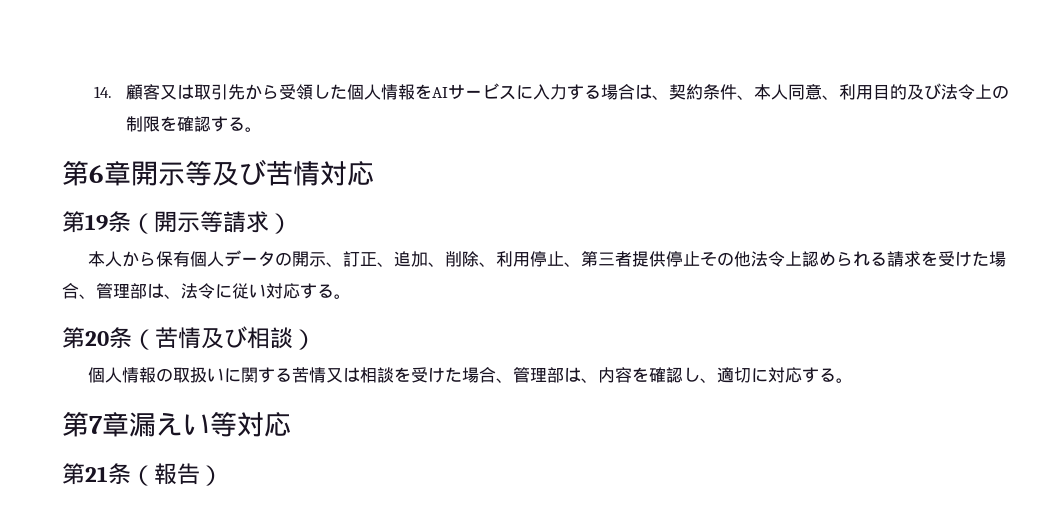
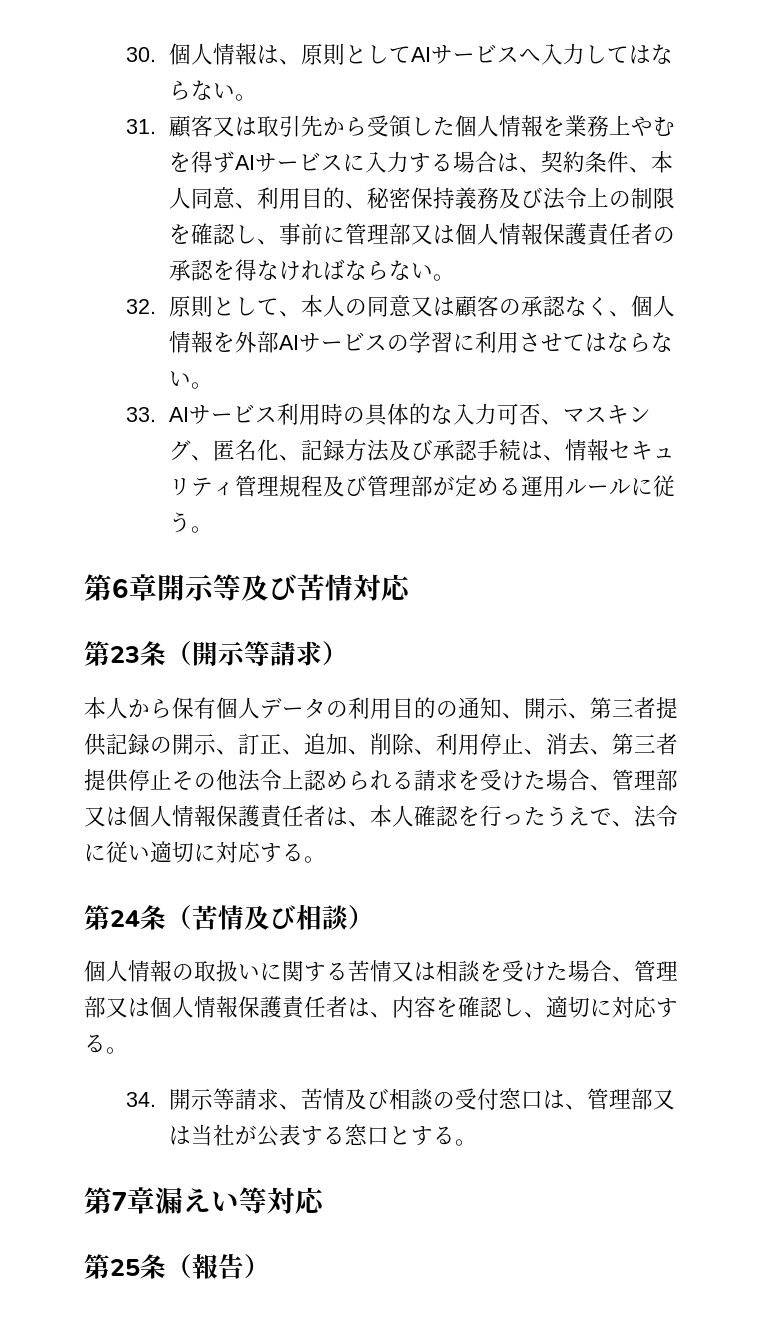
[93,86,112,98] 14. -> [126,43,673,65] [168,80,257,101] [126,119,157,134] 30.個人情報は、原則としてAIサービスへ入力してはならない。 // 31.
(432, 91) none -> [564,115,675,137] [168,151,235,173] 業務上やむを得ず
(907, 92) none -> [344,187,499,209] 、秘密保持義務
[210,116,245,132] する -> [234,223,675,246] [168,259,455,281] [126,295,675,318] [168,331,673,353] [168,371,213,389] [126,403,651,426] [168,439,675,462] [168,475,675,497] [168,512,191,533] し、事前に管理部又は個人情報保護責任者の承認を得なければならない。 // 32.原則として、本人の同意又は顧客の承認なく、個人情報を外部AIサービスの学習に利用させてはならない。 // 33. AIサービス利用時の具体的な入力可否、マスキング、匿名化、記録方法及び承認手続は、情報セキュリティ管理規程及び管理部が定める運用ルールに従う
[85,214,108,230] 19 -> [110,646,140,663] 23
(292, 259) none -> [348,697,678,719] [84,733,172,756] 利用目的の通知、開示、第三者提供記録の
(581, 264) none -> [546,733,612,756] 消去、
[147,283,164,298] は -> [84,805,612,828] 又は個人情報保護責任者は、本人確認を行ったうえで
[266,283,351,299] [62,327,109,349] 対応する。 // 第20 -> [150,841,326,863] [84,905,140,930] 適切に対応する。 // 第24
(564, 375) none -> [106,996,348,1019] 又は個人情報保護責任者
(853, 380) none -> [126,1088,675,1110] [168,1124,477,1147] // 34.開示等請求、苦情及び相談の受付窓口は、管理部又は当社が公表する窓口とする。
[85,466,108,482] 21 -> [110,1259,140,1276] 25

